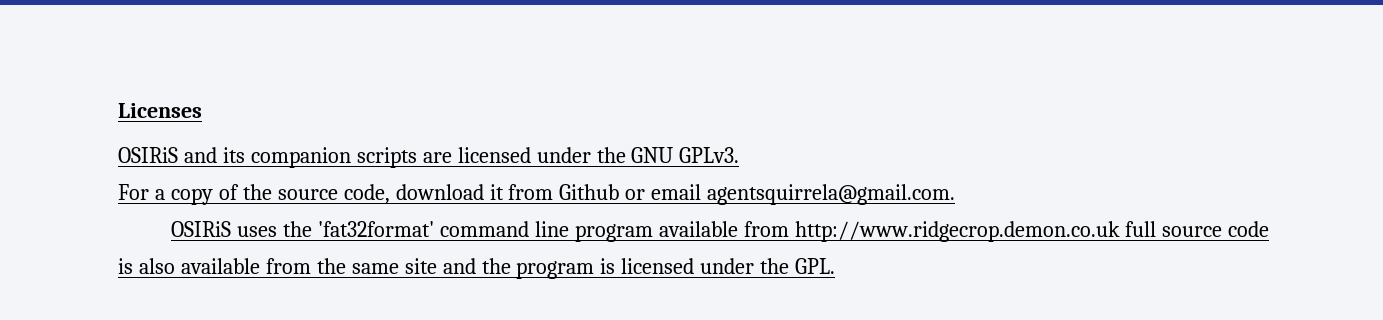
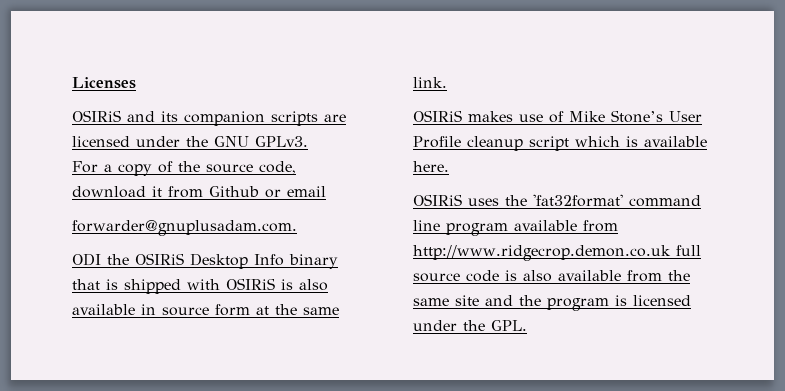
[707,184,956,205] agentsquirrela@gmail.com. -> [72,220,297,236] [72,253,338,269] [72,278,328,294] [72,304,339,316] [413,77,447,88] [413,110,702,123] [413,136,707,151] [413,161,449,172] // forwarder@gnuplusadam.com. // ODI the OSIRiS Desktop Info binary that is shipped with OSIRiS is also available in source form at the same link. // OSIRiS makes use of Mike Stone’s User Profile cleanup script which is available here.

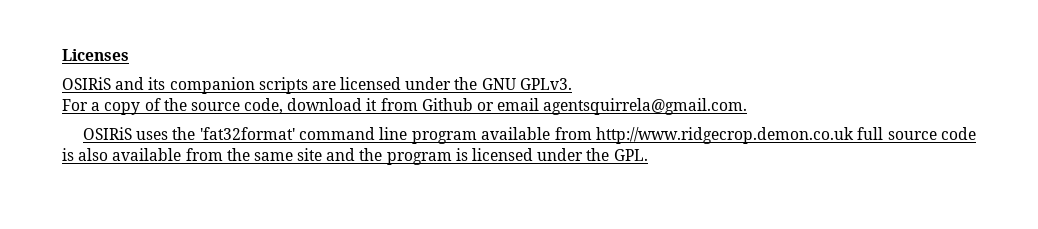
[72,220,297,236] [72,253,338,269] [72,278,328,294] [72,304,339,316] [413,77,447,88] [413,110,702,123] [413,136,707,151] [413,161,449,172] // forwarder@gnuplusadam.com. // ODI the OSIRiS Desktop Info binary that is shipped with OSIRiS is also available in source form at the same link. // OSIRiS makes use of Mike Stone’s User Profile cleanup script which is available here. -> [543,98,748,115] agentsquirrela@gmail.com.

